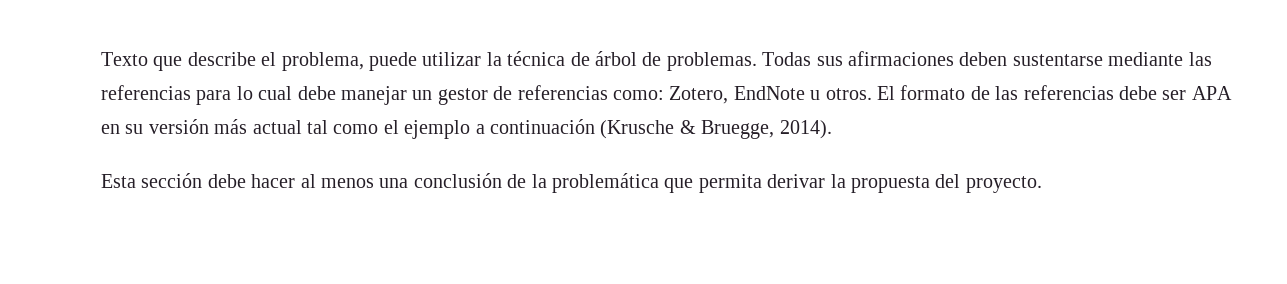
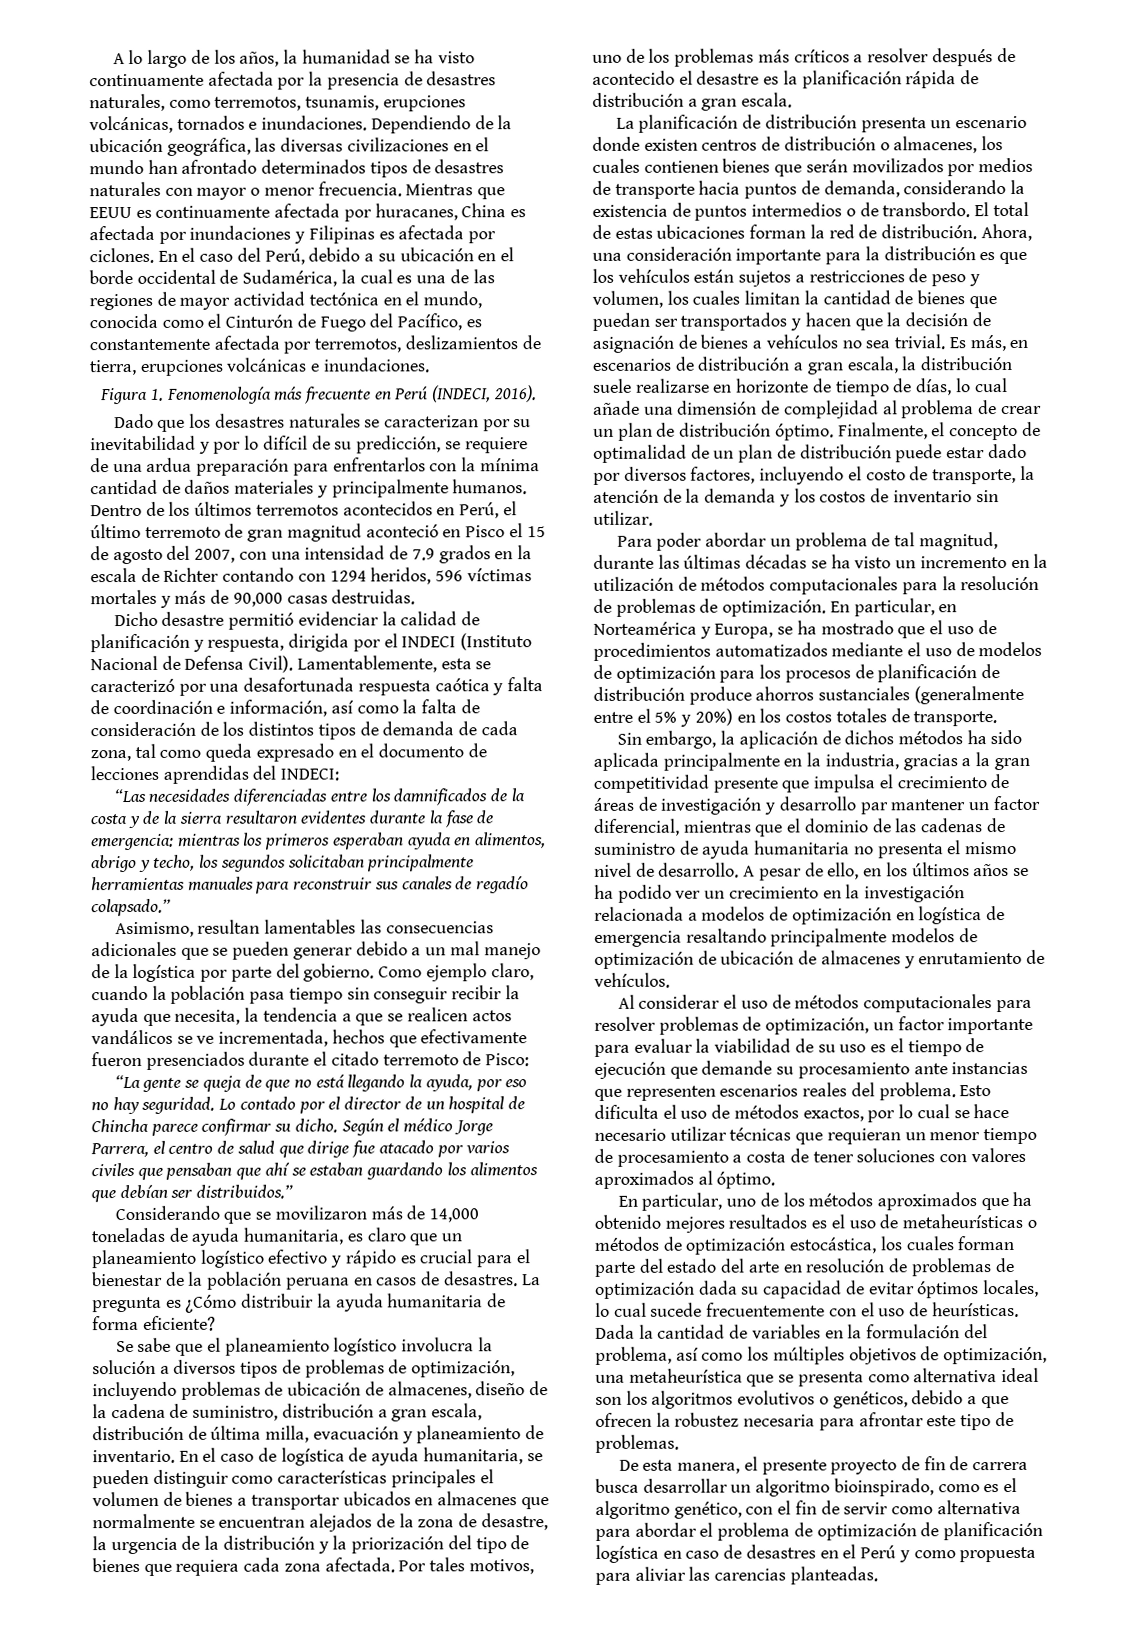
[101,51,1212,71] [101,85,1232,105] [101,119,832,139] [101,173,1042,193] Texto que describe el problema, puede utilizar la técnica de árbol de problemas. Todas sus afirmaciones deben sustentarse mediante las referencias para lo cual debe manejar un gestor de referencias como: Zotero, EndNote u otros. El formato de las referencias debe ser APA en su versión más actual tal como el ejemplo a continuación (Krusche & Bruegge, 2014). // Esta sección debe hacer al menos una conclusión de la problemática que permita derivar la propuesta del proyecto. -> [112,49,475,68] [89,71,497,90] [89,93,466,112] [89,115,513,134] [89,137,490,156] [89,159,505,178] [89,181,506,200] [89,203,527,222] [89,225,497,244] [89,247,514,265] [89,269,495,287] [89,291,483,311] [89,313,482,332] [89,335,541,354] [89,357,429,376] [100,385,537,405] [113,413,532,432] [90,435,528,454] [90,457,540,476] [90,479,528,498] [90,501,517,519] [90,523,546,542] [90,545,532,565] [90,567,532,585] [90,589,416,608] [113,611,480,630] [90,633,533,653] [90,655,492,673] [90,677,544,696] [90,699,480,717] [90,721,518,740] [90,743,487,762] [90,765,340,784] [113,788,525,806] [90,810,495,829] [91,832,547,851] [91,854,475,873] [91,876,530,894] [91,898,171,917] [114,919,494,938] [91,941,541,960] [91,963,534,982] [91,985,520,1004] [91,1007,512,1027] [91,1029,528,1048] [91,1051,530,1070] [114,1074,528,1092] [91,1096,525,1115] [91,1118,493,1136] [90,1140,511,1158] [91,1162,538,1180] [91,1184,294,1203] [114,1205,479,1224] [91,1227,463,1246] [91,1249,531,1269] [92,1271,541,1290] [92,1293,507,1313] [92,1315,216,1331] [115,1337,493,1356] [92,1359,516,1378] [92,1381,549,1401] [92,1403,483,1422] [92,1425,545,1444] [92,1447,543,1466] [92,1469,494,1489] [92,1491,549,1510] [92,1513,548,1532] [92,1535,530,1555] [92,1557,534,1576] [592,47,1016,67] [592,70,980,89] [592,92,793,111] [615,114,1027,133] [592,136,1004,154] [592,157,1034,177] [592,179,1026,199] [592,201,1029,221] [592,223,1032,242] [592,246,1028,265] [592,268,980,287] [592,290,997,309] [592,312,991,331] [592,334,1029,353] [592,355,1013,375] [593,378,1008,397] [593,400,1042,419] [593,421,1041,441] [593,443,1027,463] [593,465,1035,485] [593,488,999,507] [593,510,653,526] [616,532,998,551] [593,553,1049,569] [593,575,1040,595] [593,598,958,617] [593,620,997,639] [593,641,1043,661] [593,664,1001,683] [593,685,1024,705] [593,708,998,727] [616,729,1023,749] [593,752,1030,771] [593,774,1010,793] [593,795,1040,815] [594,818,1006,837] [594,840,1018,859] [594,862,1029,881] [594,884,966,903] [594,906,1006,925] [594,928,978,947] [594,949,1046,969] [594,972,670,988] [617,994,1032,1013] [594,1016,1034,1035] [594,1038,985,1057] [594,1060,1029,1079] [594,1082,992,1101] [594,1104,1010,1123] [594,1126,1038,1145] [594,1147,1026,1167] [594,1170,776,1189] [617,1191,1033,1211] [594,1213,1037,1233] [594,1235,1015,1255] [595,1257,1015,1277] [595,1279,1040,1299] [595,1301,1019,1318] [595,1324,988,1339] [595,1346,1048,1365] [595,1367,1040,1387] [595,1390,1009,1409] [595,1411,1014,1431] [595,1434,679,1453] [618,1456,1029,1475] [595,1477,1018,1497] [595,1499,1021,1519] [595,1521,1044,1541] [595,1544,1037,1563] [595,1566,878,1585] A lo largo de los años, la humanidad se ha visto continuamente afectada por la presencia de desastres naturales, como terremotos, tsunamis, erupciones volcánicas, tornados e inundaciones. Dependiendo de la ubicación geográfica, las diversas civilizaciones en el mundo han afrontado determinados tipos de desastres naturales con mayor o menor frecuencia. Mientras que EEUU es continuamente afectada por huracanes, China es afectada por inundaciones y Filipinas es afectada por ciclones. En el caso del Perú, debido a su ubicación en el borde occidental de Sudamérica, la cual es una de las regiones de mayor actividad tectónica en el mundo, conocida como el Cinturón de Fuego del Pacífico, es constantemente afectada por terremotos, deslizamientos de tierra, erupciones volcánicas e inundaciones. // Figura 1. Fenomenología más frecuente en Perú (INDECI, 2016). // Dado que los desastres naturales se caracterizan por su inevitabilidad y por lo difícil de su predicción, se requiere de una ardua preparación para enfrentarlos con la mínima cantidad de daños materiales y principalmente humanos. Dentro de los últimos terremotos acontecidos en Perú, el último terremoto de gran magnitud aconteció en Pisco el 15 de agosto del 2007, con una intensidad de 7.9 grados en la escala de Richter contando con 1294 heridos, 596 víctimas mortales y más de 90,000 casas destruidas. // Dicho desastre permitió evidenciar la calidad de planificación y respuesta, dirigida por el INDECI (Instituto Nacional de Defensa Civil). Lamentablemente, esta se caracterizó por una desafortunada respuesta caótica y falta de coordinación e información, así como la falta de consideración de los distintos tipos de demanda de cada zona, tal como queda expresado en el documento de lecciones aprendidas del INDECI: // “Las necesidades diferenciadas entre los damnificados de la costa y de la sierra resultaron evidentes durante la fase de emergencia: mientras los primeros esperaban ayuda en alimentos, abrigo y techo, los segundos solicitaban principalmente herramientas manuales para reconstruir sus canales de regadío colapsado.” // Asimismo, resultan lamentables las consecuencias adicionales que se pueden generar debido a un mal manejo de la logística por parte del gobierno. Como ejemplo claro, cuando la población pasa tiempo sin conseguir recibir la ayuda que necesita, la tendencia a que se realicen actos vandálicos se ve incrementada, hechos que efectivamente fueron presenciados durante el citado terremoto de Pisco: // “La gente se queja de que no está llegando la ayuda, por eso no hay seguridad. Lo contado por el director de un hospital de Chincha parece confirmar su dicho. Según el médico Jorge Parrera, el centro de salud que dirige fue atacado por varios civiles que pensaban que ahí se estaban guardando los alimentos que debían ser distribuidos.” // Considerando que se movilizaron más de 14,000 toneladas de ayuda humanitaria, es claro que un planeamiento logístico efectivo y rápido es crucial para el bienestar de la población peruana en casos de desastres. La pregunta es ¿Cómo distribuir la ayuda humanitaria de forma eficiente? // Se sabe que el planeamiento logístico involucra la solución a diversos tipos de problemas de optimización, incluyendo problemas de ubicación de almacenes, diseño de la cadena de suministro, distribución a gran escala, distribución de última milla, evacuación y planeamiento de inventario. En el caso de logística de ayuda humanitaria, se pueden distinguir como características principales el volumen de bienes a transportar ubicados en almacenes que normalmente se encuentran alejados de la zona de desastre, la urgencia de la distribución y la priorización del tipo de bienes que requiera cada zona afectada. Por tales motivos, uno de los problemas más críticos a resolver después de acontecido el desastre es la planificación rápida de distribución a gran escala. // La planificación de distribución presenta un escenario donde existen centros de distribución o almacenes, los cuales contienen bienes que serán movilizados por medios de transporte hacia puntos de demanda, considerando la existencia de puntos intermedios o de transbordo. El total de estas ubicaciones forman la red de distribución. Ahora, una consideración importante para la distribución es que los vehículos están sujetos a restricciones de peso y volumen, los cuales limitan la cantidad de bienes que puedan ser transportados y hacen que la decisión de asignación de bienes a vehículos no sea trivial. Es más, en escenarios de distribución a gran escala, la distribución suele realizarse en horizonte de tiempo de días, lo cual añade una dimensión de complejidad al problema de crear un plan de distribución óptimo. Finalmente, el concepto de optimalidad de un plan de distribución puede estar dado por diversos factores, incluyendo el costo de transporte, la atención de la demanda y los costos de inventario sin utilizar. // Para poder abordar un problema de tal magnitud, durante las últimas décadas se ha visto un incremento en la utilización de métodos computacionales para la resolución de problemas de optimización. En particular, en Norteamérica y Europa, se ha mostrado que el uso de procedimientos automatizados mediante el uso de modelos de optimización para los procesos de planificación de distribución produce ahorros sustanciales (generalmente entre el 5% y 20%) en los costos totales de transporte. // Sin embargo, la aplicación de dichos métodos ha sido aplicada principalmente en la industria, gracias a la gran competitividad presente que impulsa el crecimiento de áreas de investigación y desarrollo par mantener un factor diferencial, mientras que el dominio de las cadenas de suministro de ayuda humanitaria no presenta el mismo nivel de desarrollo. A pesar de ello, en los últimos años se ha podido ver un crecimiento en la investigación relacionada a modelos de optimización en logística de emergencia resaltando principalmente modelos de optimización de ubicación de almacenes y enrutamiento de vehículos. // Al considerar el uso de métodos computacionales para resolver problemas de optimización, un factor importante para evaluar la viabilidad de su uso es el tiempo de ejecución que demande su procesamiento ante instancias que representen escenarios reales del problema. Esto dificulta el uso de métodos exactos, por lo cual se hace necesario utilizar técnicas que requieran un menor tiempo de procesamiento a costa de tener soluciones con valores aproximados al óptimo. // En particular, uno de los métodos aproximados que ha obtenido mejores resultados es el uso de metaheurísticas o métodos de optimización estocástica, los cuales forman parte del estado del arte en resolución de problemas de optimización dada su capacidad de evitar óptimos locales, lo cual sucede frecuentemente con el uso de heurísticas. Dada la cantidad de variables en la formulación del problema, así como los múltiples objetivos de optimización, una metaheurística que se presenta como alternativa ideal son los algoritmos evolutivos o genéticos, debido a que ofrecen la robustez necesaria para afrontar este tipo de problemas. // De esta manera, el presente proyecto de fin de carrera busca desarrollar un algoritmo bioinspirado, como es el algoritmo genético, con el fin de servir como alternativa para abordar el problema de optimización de planificación logística en caso de desastres en el Perú y como propuesta para aliviar las carencias planteadas.

